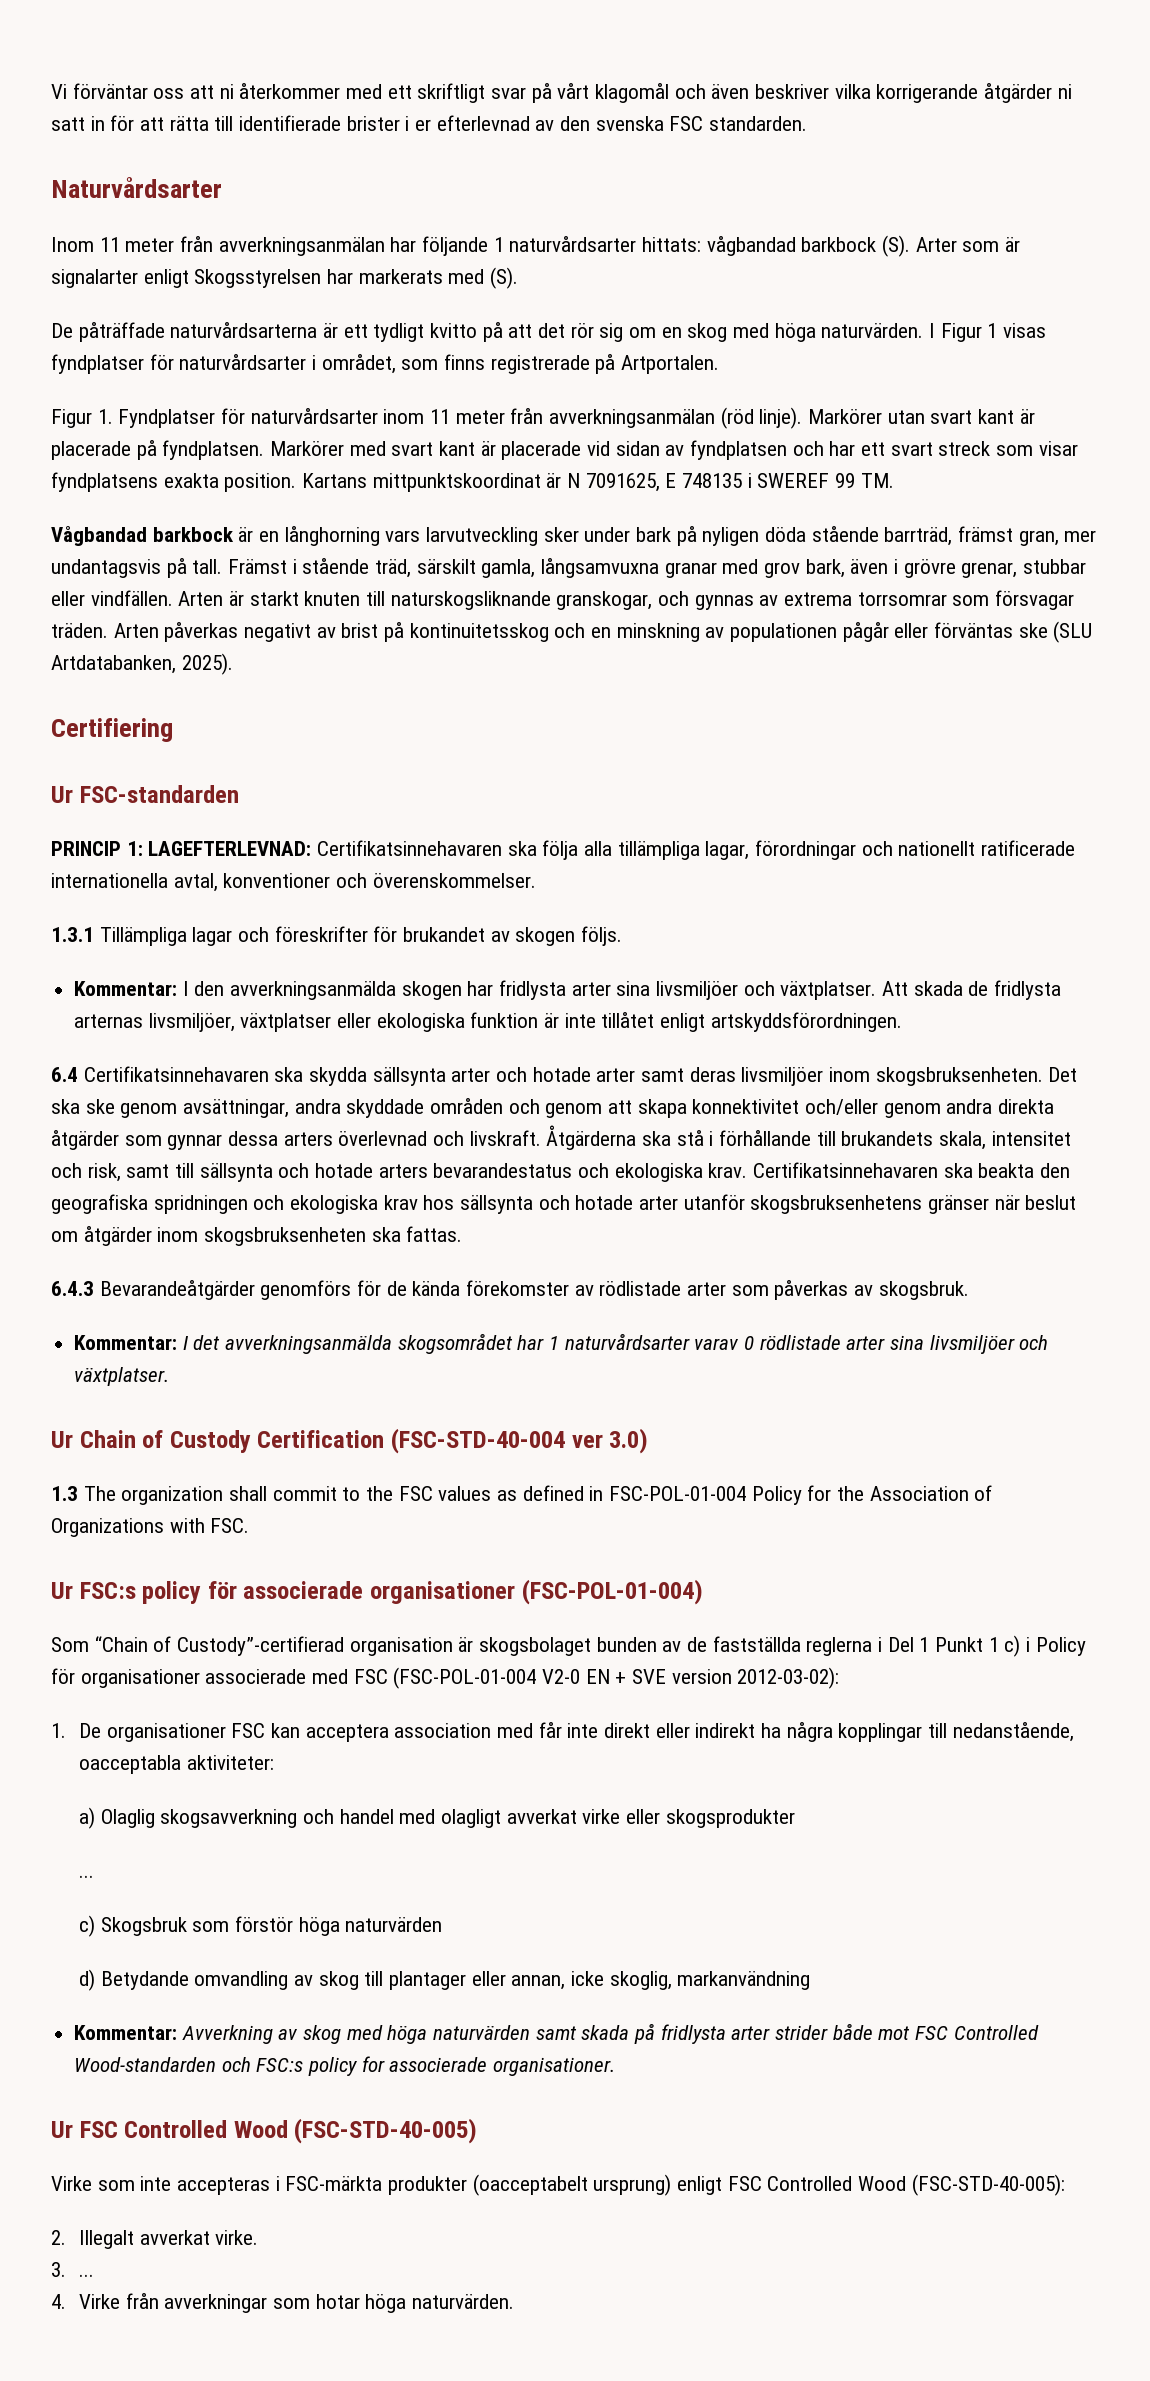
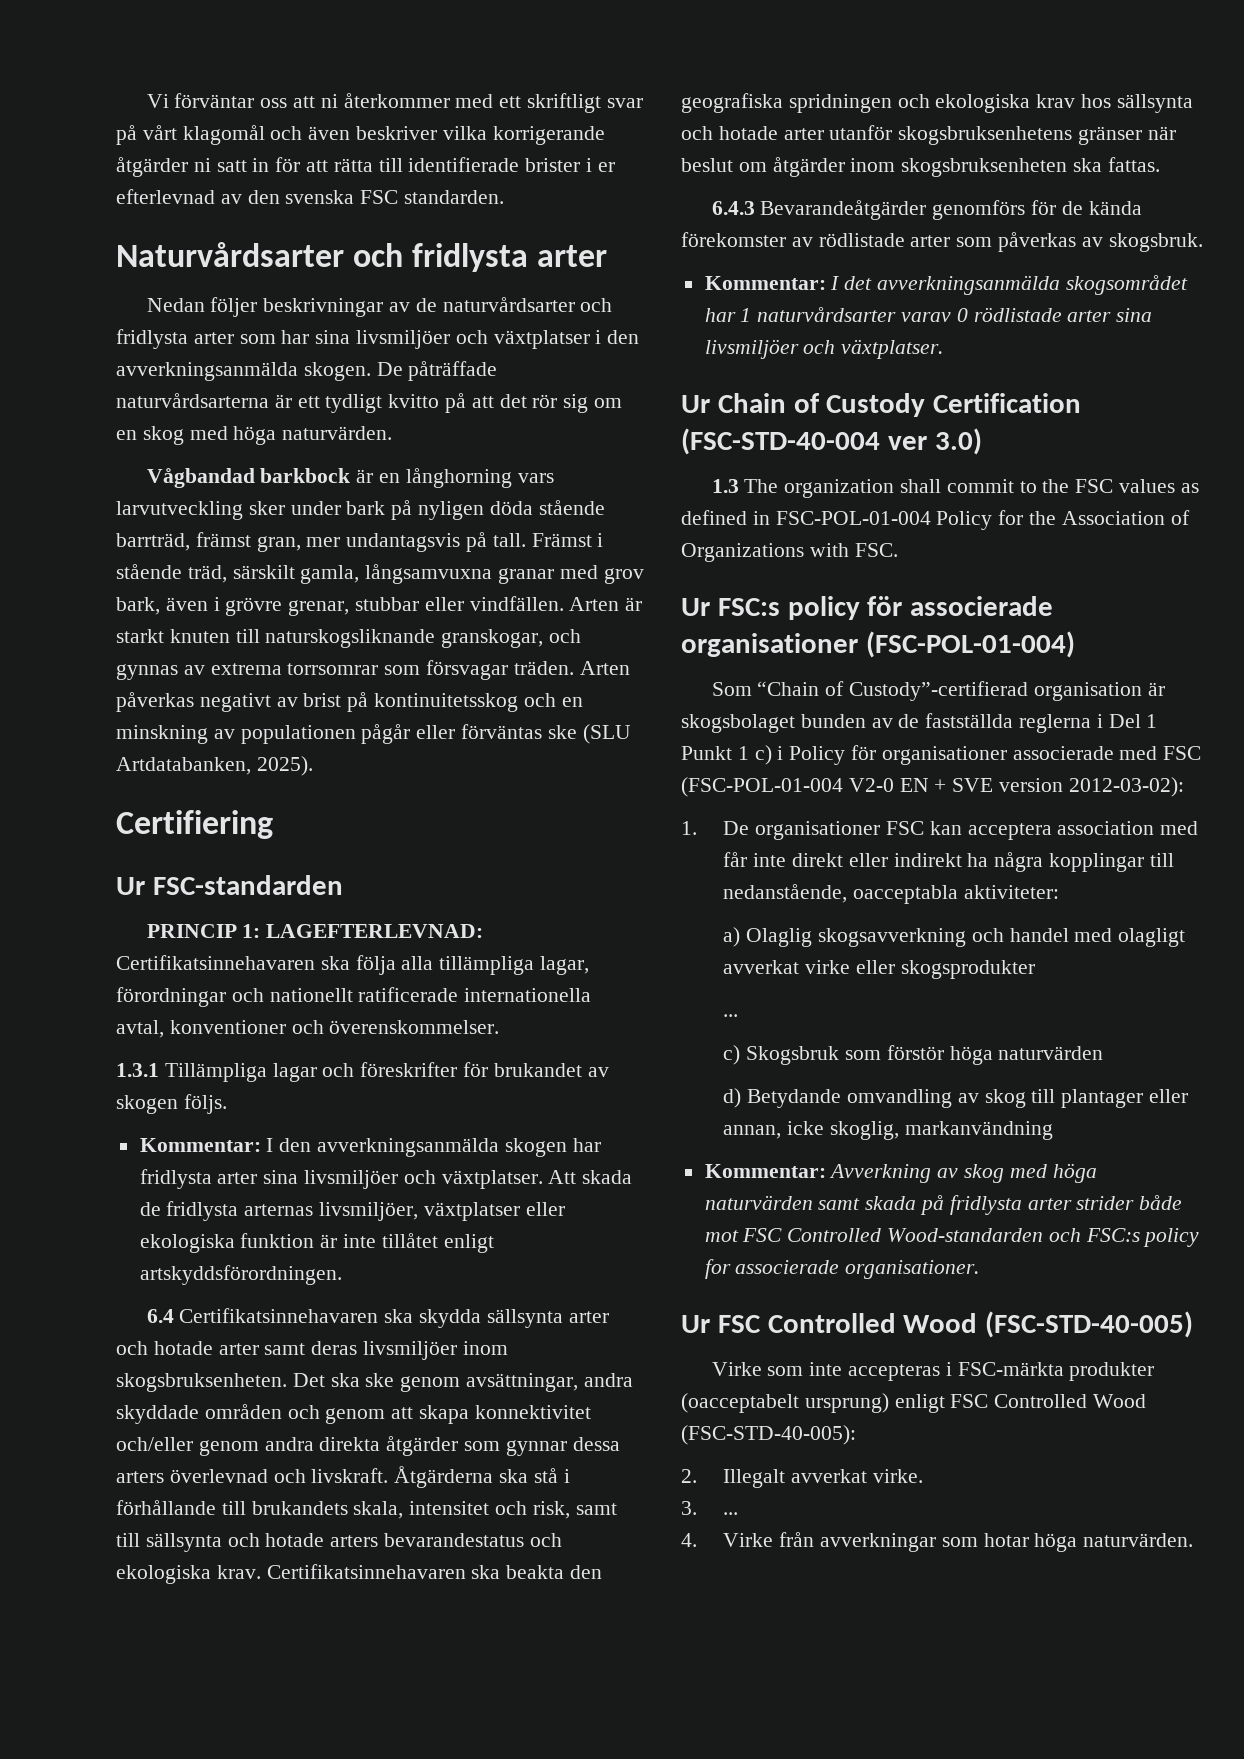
[51,235,1021,257] [51,267,519,289] // Inom 11 meter från avverkningsanmälan har följande 1 naturvårdsarter hittats: vågbandad barkbock (S). Arter som är signalarter enligt Skogsstyrelsen har markerats med (S). // -> [353,243,608,272] [146,297,613,317] [116,329,640,349] [116,362,371,381] och fridlysta arter // Nedan följer beskrivningar av de naturvårdsarter och fridlysta arter som har sina livsmiljöer och växtplatser i den avverkningsanmälda skogen.
[929,323,1047,342] [51,354,720,374] [51,407,1035,429] [51,440,1078,460] [51,472,894,492] I Figur 1 visas fyndplatser för naturvårdsarter i området, som finns registrerade på Artportalen. // Figur 1. Fyndplatser för naturvårdsarter inom 11 meter från avverkningsanmälan (röd linje). Markörer utan svart kant är placerade på fyndplatsen. Markörer med svart kant är placerade vid sidan av fyndplatsen och har ett svart streck som visar fyndplatsens exakta position. Kartans mittpunktskoordinat är N 7091625, E 748135 i SWEREF 99 TM. -> (393, 433) none

